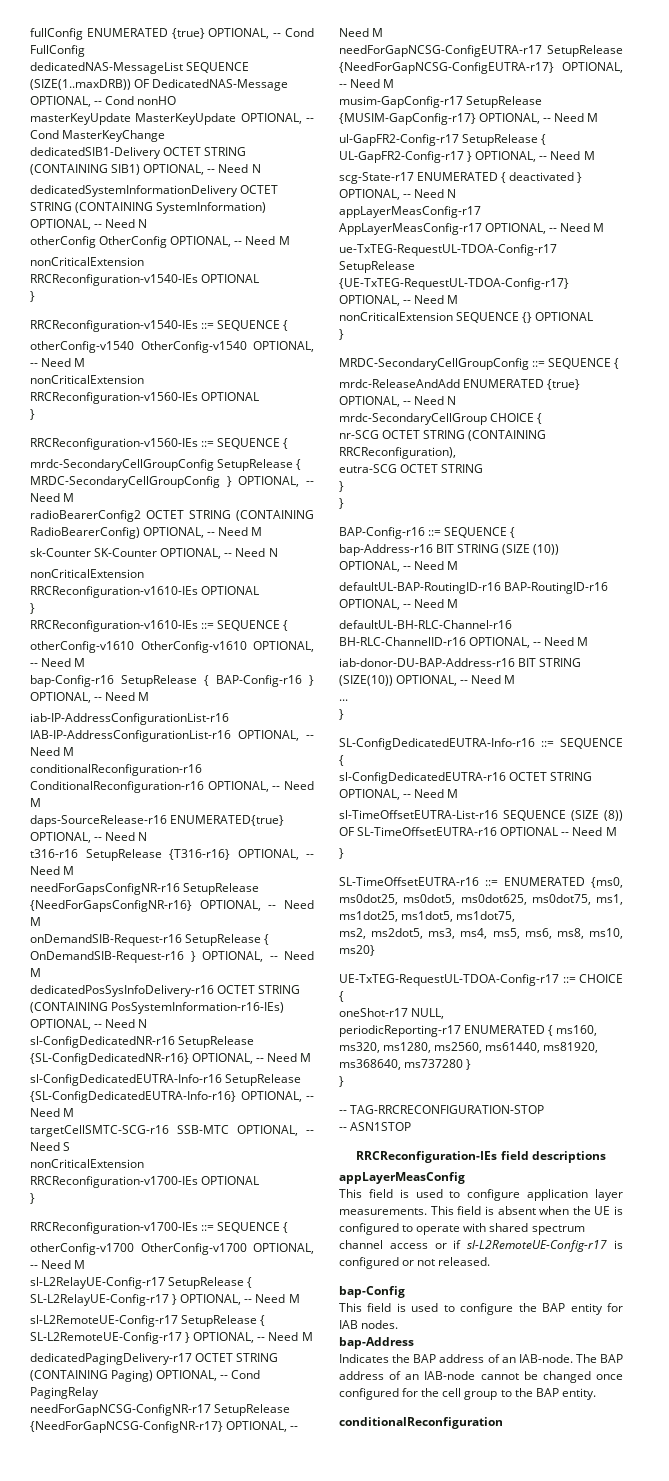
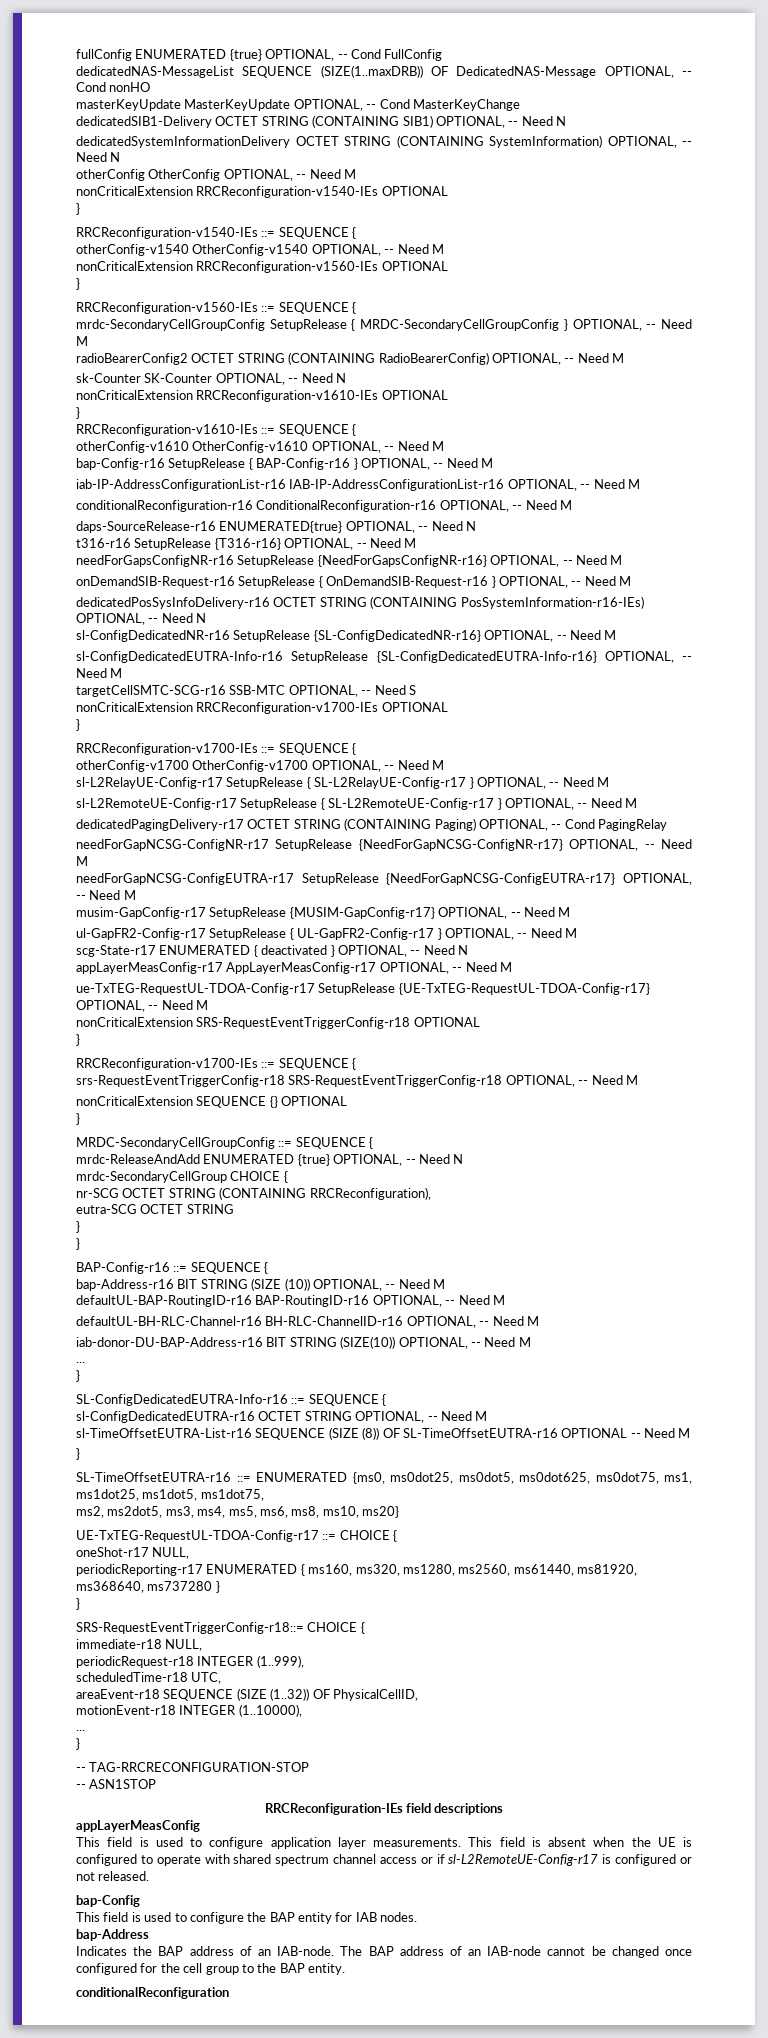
(459, 299) none -> [76,1017,480,1029] [76,1034,80,1046] [76,1058,357,1070] [76,1075,638,1087] // nonCriticalExtension SRS-RequestEventTriggerConfig-r18 OPTIONAL // } // RRCReconfiguration-v1700-IEs ::= SEQUENCE { // srs-RequestEventTriggerConfig-r18 SRS-RequestEventTriggerConfig-r18 OPTIONAL, -- Need M
(344, 1081) none -> [76,1622,365,1634] [76,1639,203,1651] [76,1655,304,1668] [76,1672,222,1684] [76,1688,418,1701] [76,1704,302,1717] [76,1730,85,1731] [76,1738,80,1750] // SRS-RequestEventTriggerConfig-r18::= CHOICE { // immediate-r18 NULL, // periodicRequest-r18 INTEGER (1..999), // scheduledTime-r18 UTC, // areaEvent-r18 SEQUENCE (SIZE (1..32)) OF PhysicalCellID, // motionEvent-r18 INTEGER (1..10000), // ... // }

